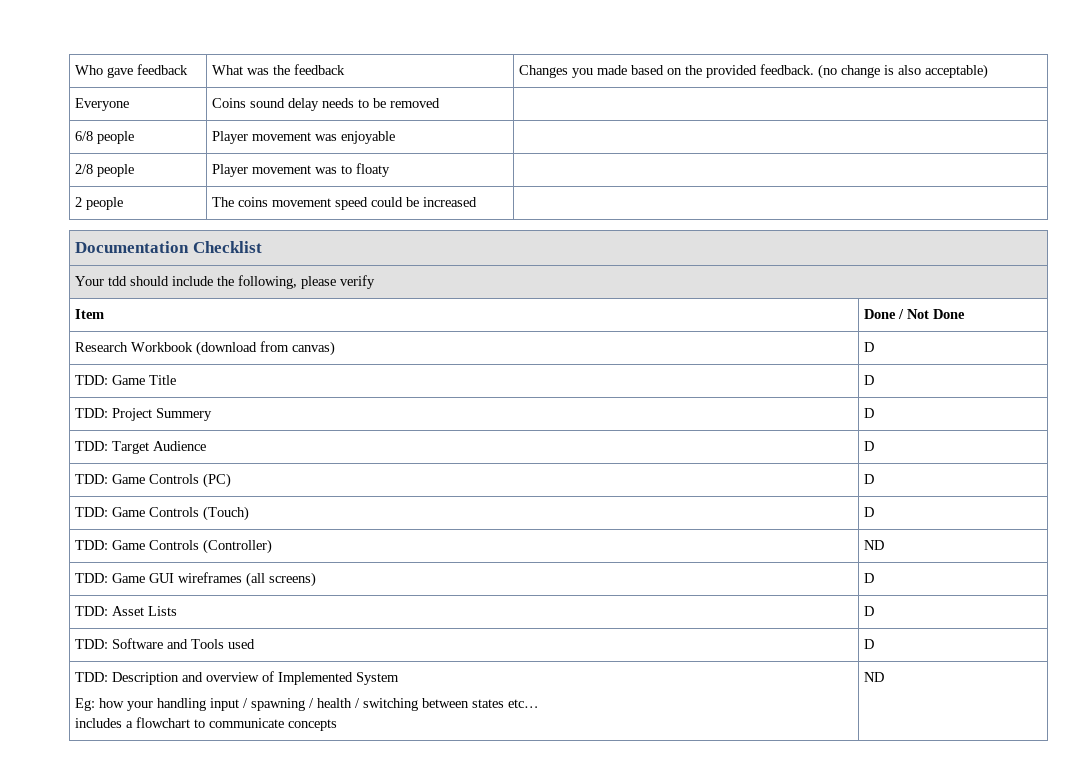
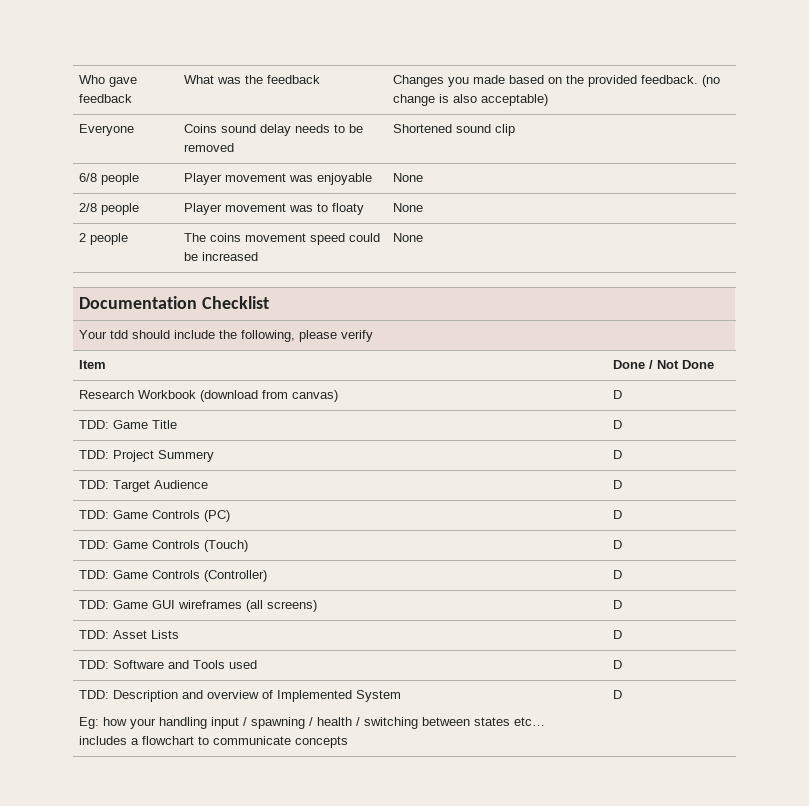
(441, 103) none -> [393,124,516,136] Shortened sound clip
(396, 137) | -> [393,173,424,182] | None
(391, 170) | -> [393,203,424,212] | None
(478, 202) | -> [393,233,424,242] | None
[864,540,885,550] ND -> [613,570,623,579] D
[864,672,885,682] ND -> [613,690,623,699] D

